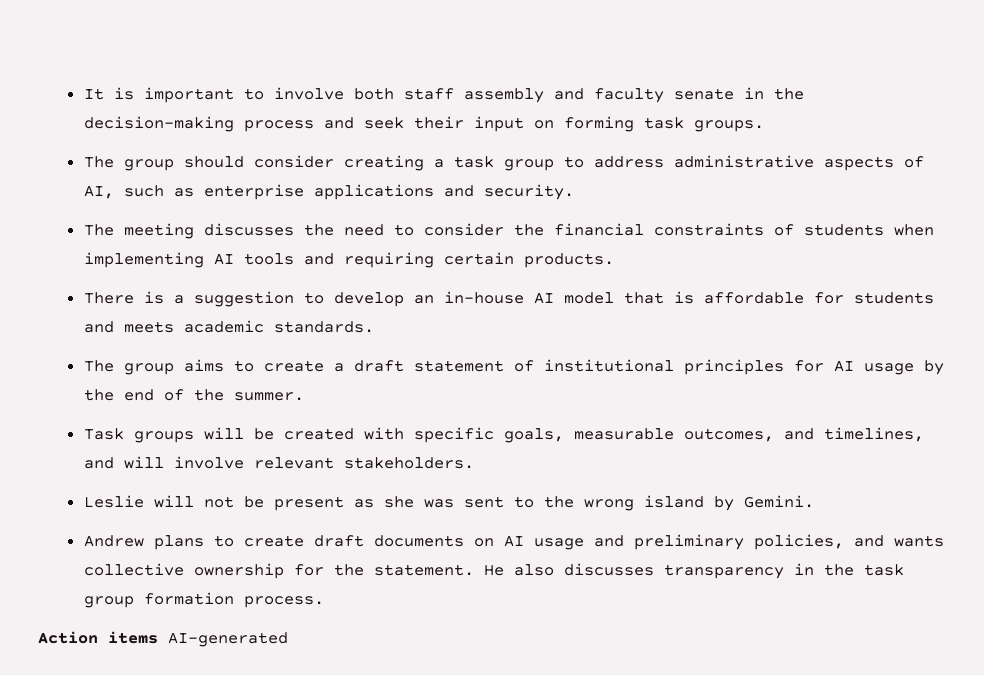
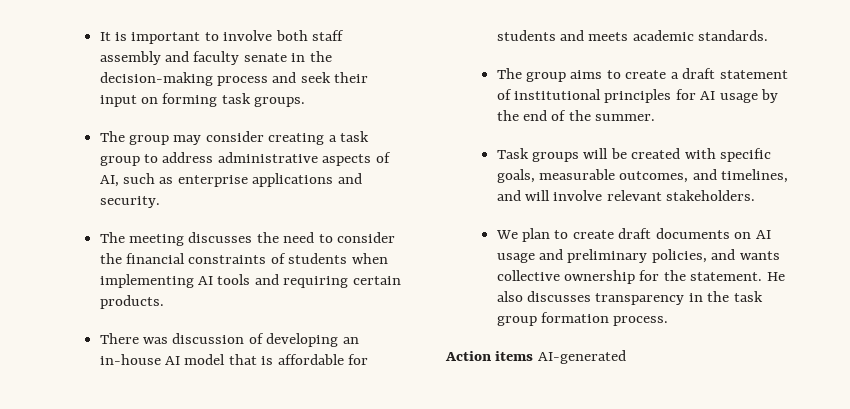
[183,156,244,168] should -> [173,135,202,145] may
[143,291,404,307] is a suggestion to develop -> [143,333,339,347] was discussion of developing
[83,495,814,511] [83,535,204,550] Leslie will not be present as she was sent to the wrong island by Gemini. // Andrew plans -> [495,228,551,242] We plan

